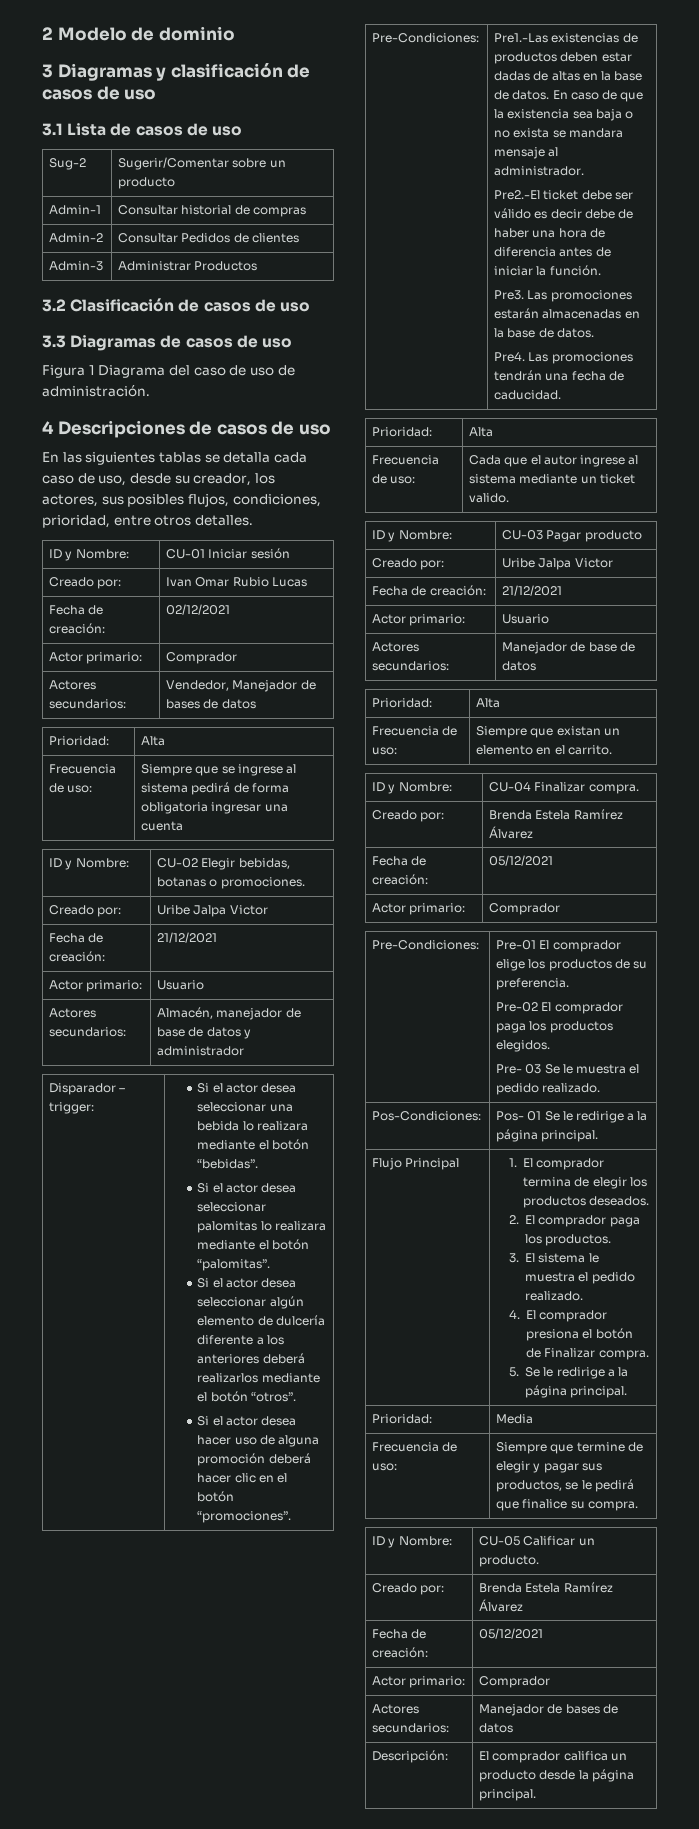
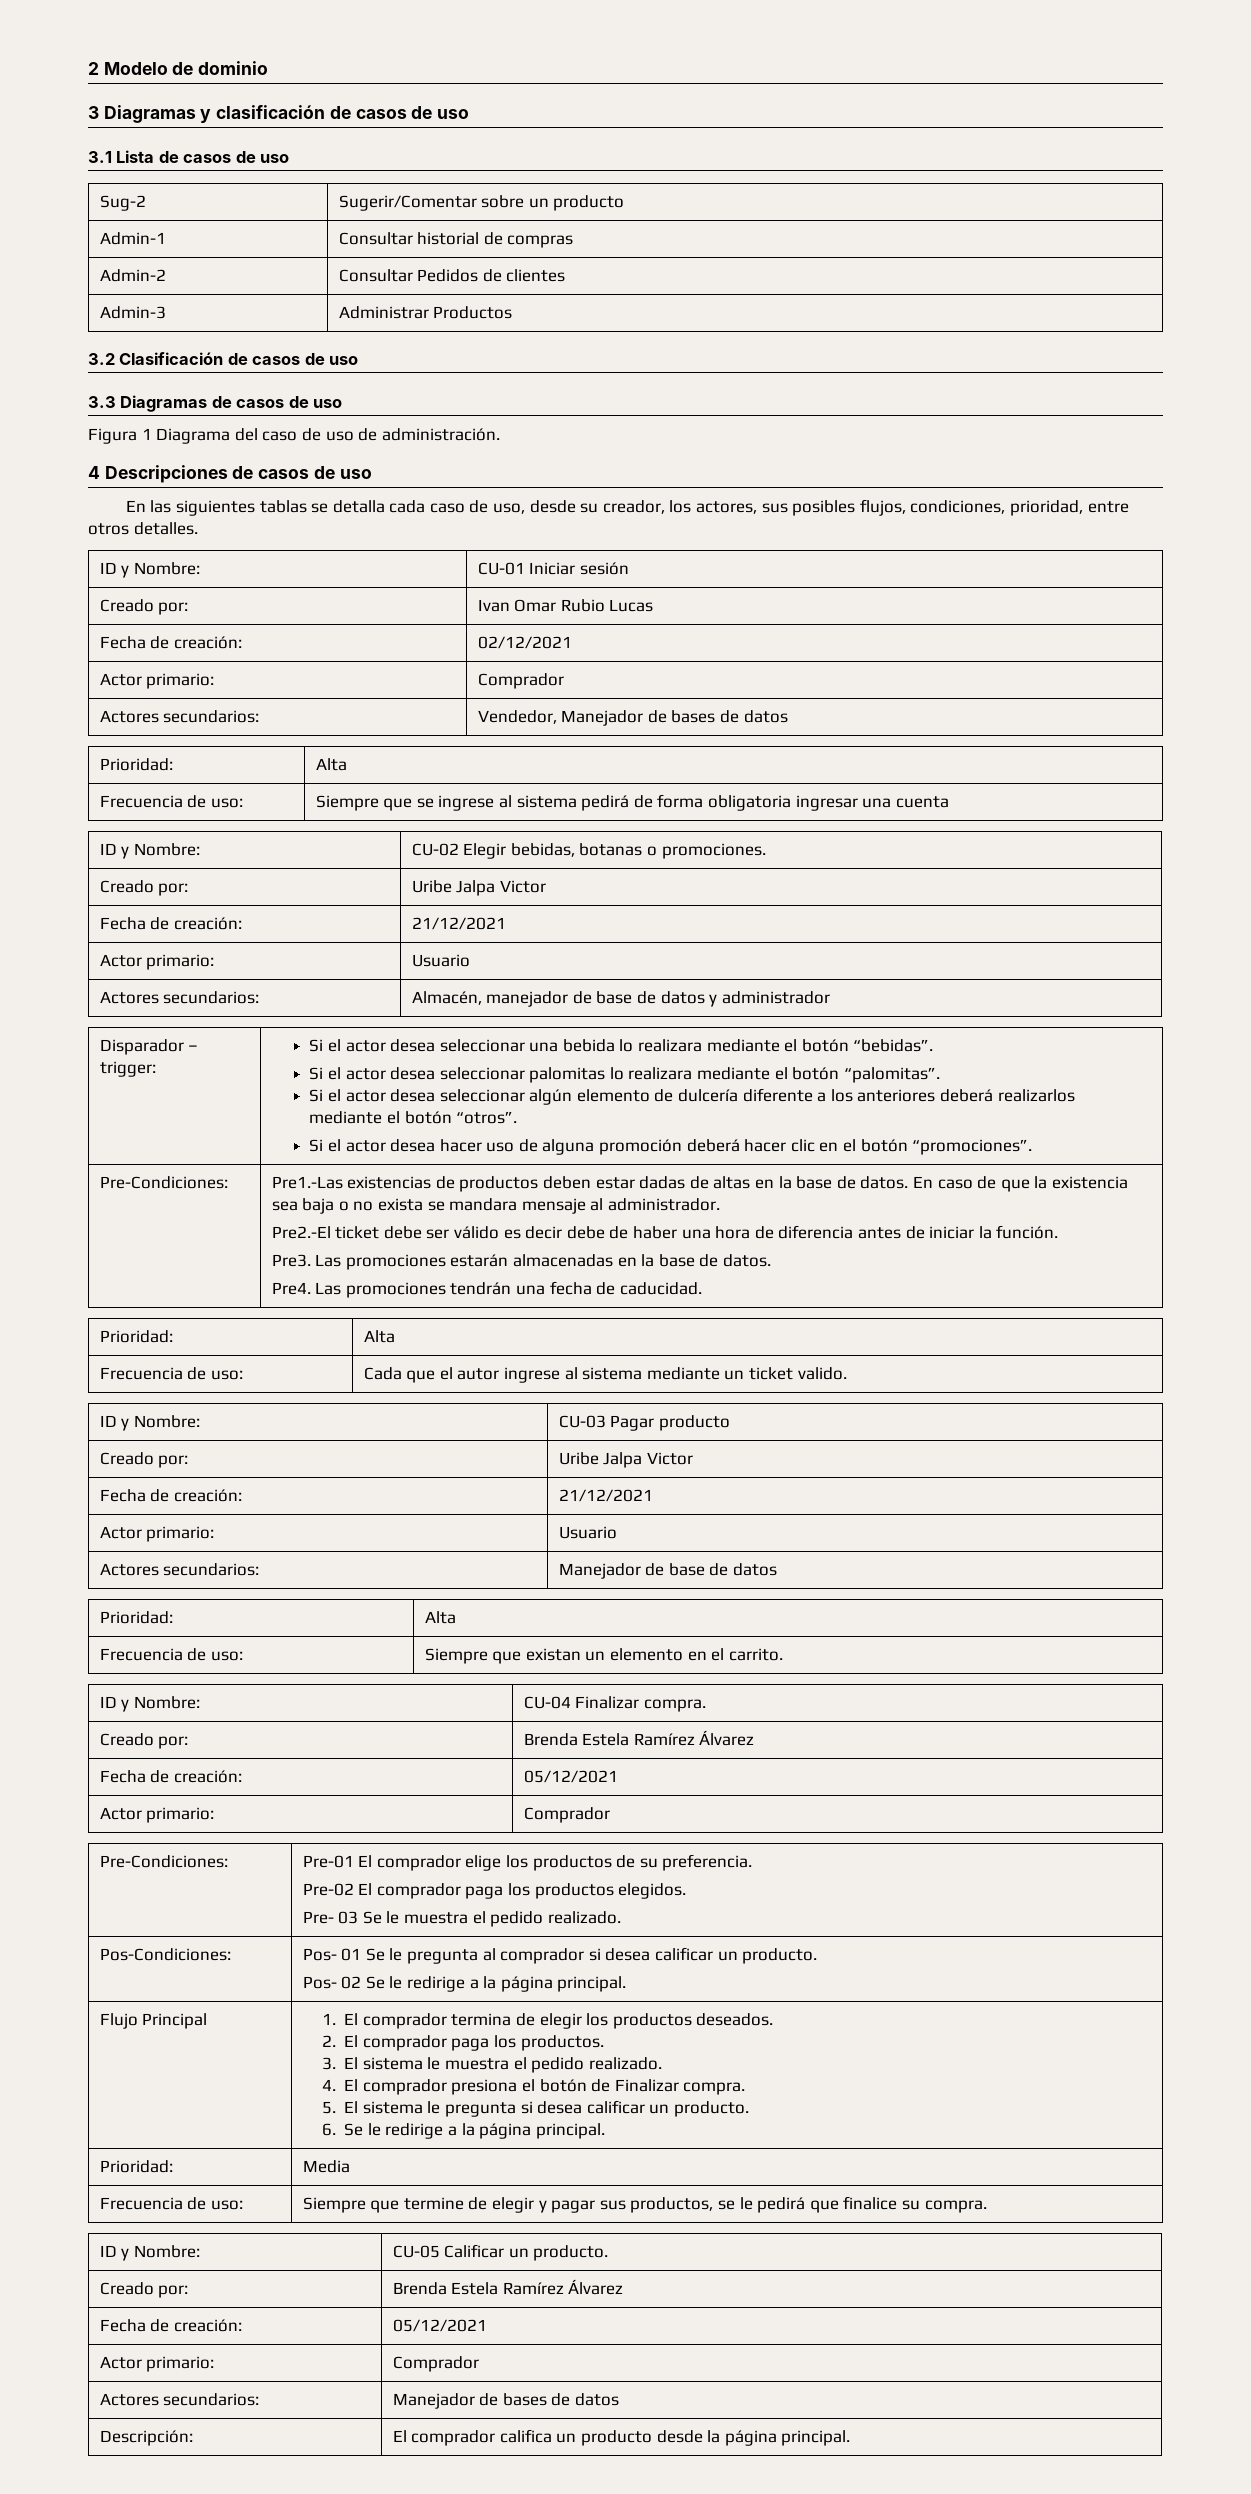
(573, 1116) none -> [407,1947,818,1964] [302,1976,403,1989] pregunta al comprador si desea calificar un producto. // Pos- 02 Se le
(520, 1372) none -> [344,2100,749,2117] [321,2123,336,2136] El sistema le pregunta si desea calificar un producto. // 6.

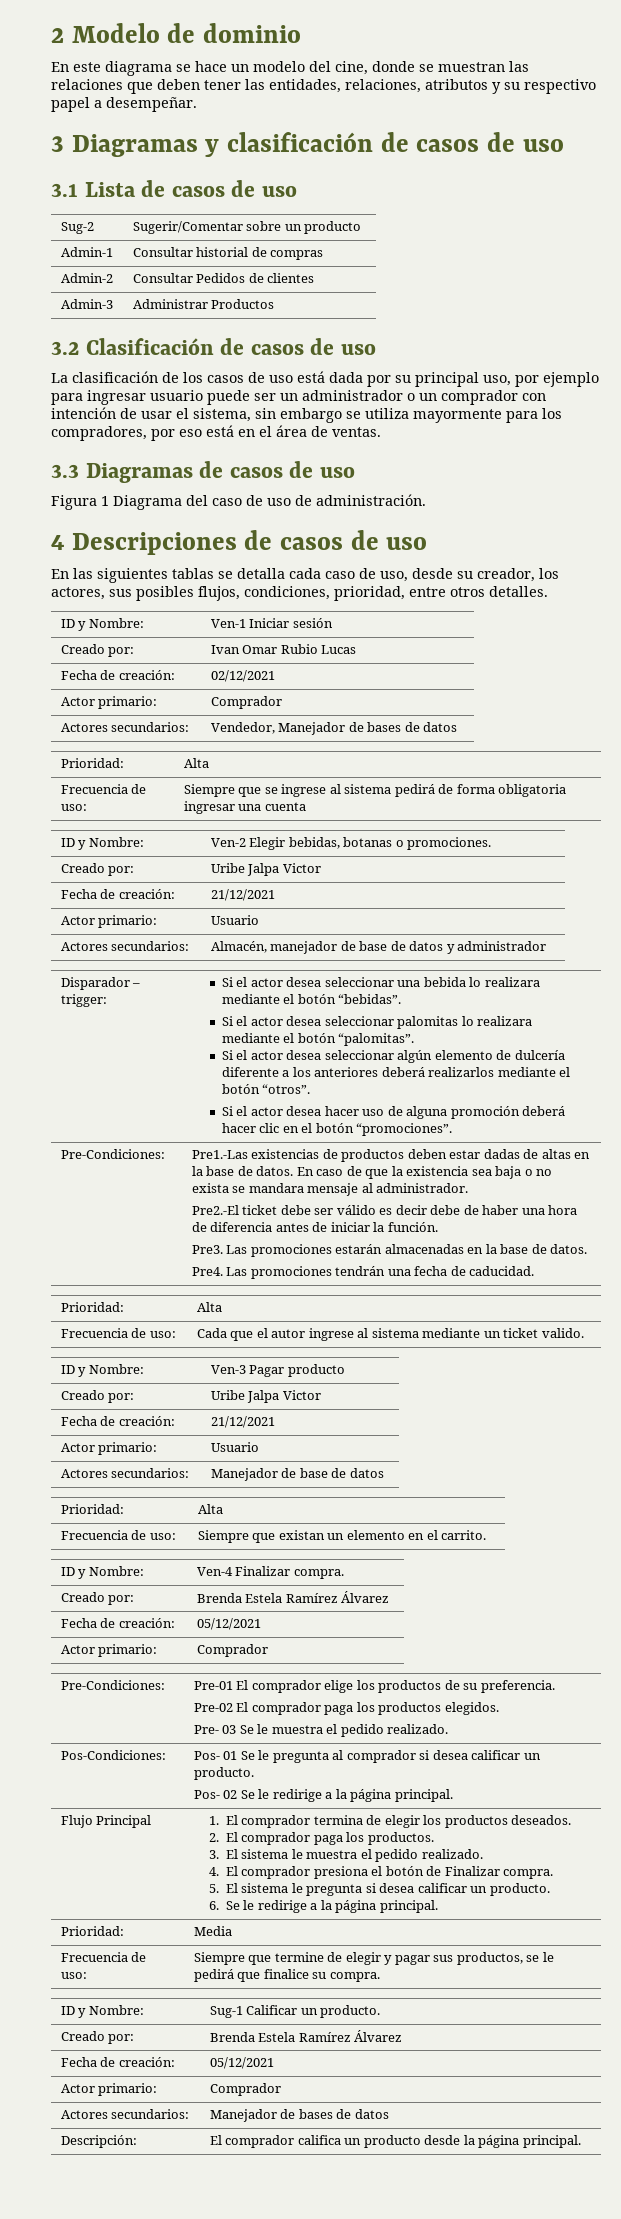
(269, 68) none -> [51,61,529,76] [51,79,596,94] [51,97,197,112] // En este diagrama se hace un modelo del cine, donde se muestran las relaciones que deben tener las entidades, relaciones, atributos y su respectivo papel a desempeñar.
(359, 360) none -> [51,371,599,387] [51,390,546,405] [51,407,562,423] [51,425,381,441] // La clasificación de los casos de uso está dada por su principal uso, por ejemplo para ingresar usuario puede ser un administrador o un comprador con intención de usar el sistema, sin embargo se utiliza mayormente para los compradores, por eso está en el área de ventas.
[477,562,525,575] CU-01 -> [210,619,246,628] Ven-1
[411,843,459,856] CU-02 -> [210,838,246,847] Ven-2
[558,1415,606,1428] CU-03 -> [210,1365,246,1374] Ven-3
[523,1696,571,1709] CU-04 -> [196,1567,233,1576] Ven-4
[392,2245,440,2258] CU-05 -> [209,2006,243,2018] Sug-1

